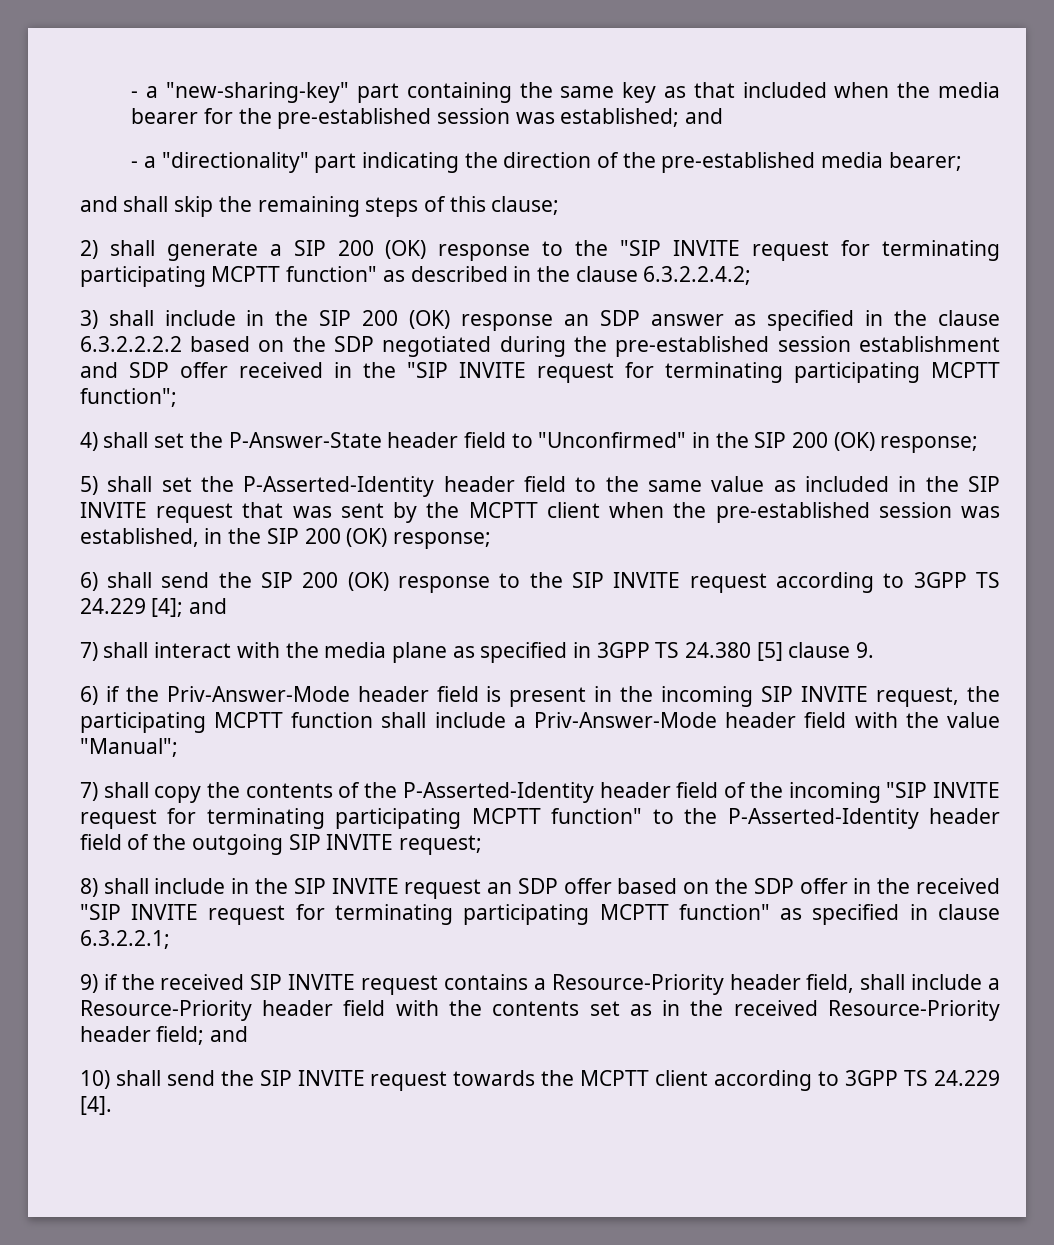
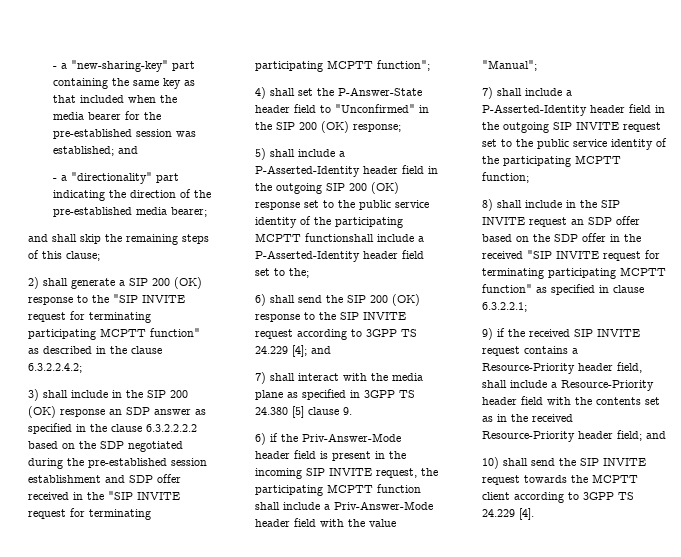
[161,476,1000,497] [79,502,1000,523] [79,528,491,549] set the P-Asserted-Identity header field to the same value as included in the SIP INVITE request that was sent by the MCPTT client when the pre-established session was established, in the SIP 200 (OK) response; -> [297,149,345,157] [254,165,438,177] [254,182,399,194] [254,200,429,210] [254,216,403,228] [254,233,424,242] [254,250,424,262] [254,268,309,278] include a P-Asserted-Identity header field in the outgoing SIP 200 (OK) response set to the public service identity of the participating MCPTT functionshall include a P-Asserted-Identity header field set to the;
[154,782,1000,803] [79,808,1001,829] [79,834,482,855] copy the contents of the P-Asserted-Identity header field of the incoming "SIP INVITE request for terminating participating MCPTT function" to the P-Asserted-Identity header field of the outgoing SIP INVITE request; -> [524,88,572,96] [481,104,665,116] [481,122,661,133] [481,138,667,150] [481,155,621,167] [481,172,529,183] include a P-Asserted-Identity header field in the outgoing SIP INVITE request set to the public service identity of the participating MCPTT function;

